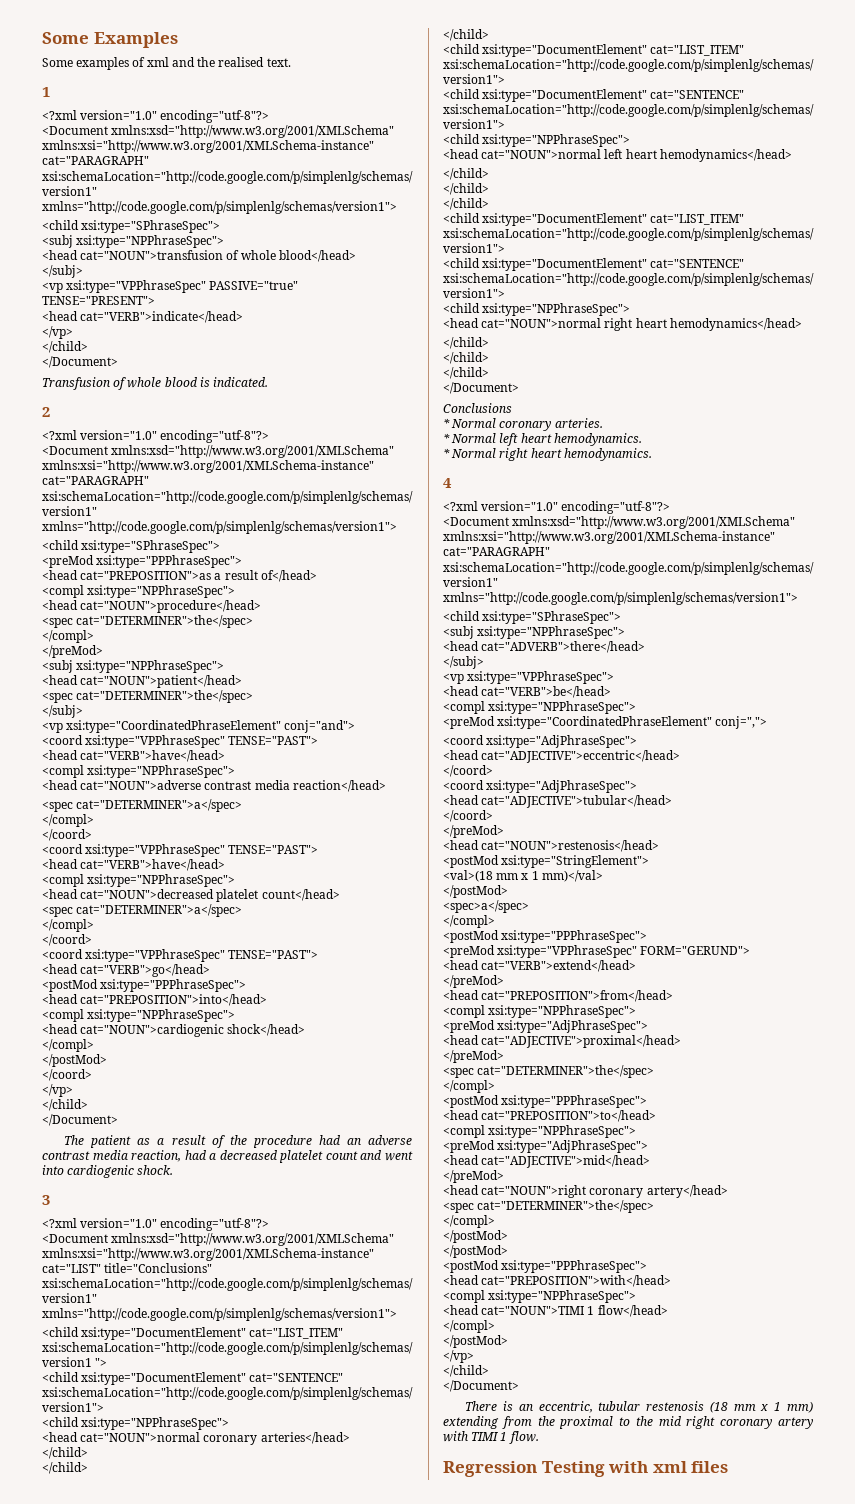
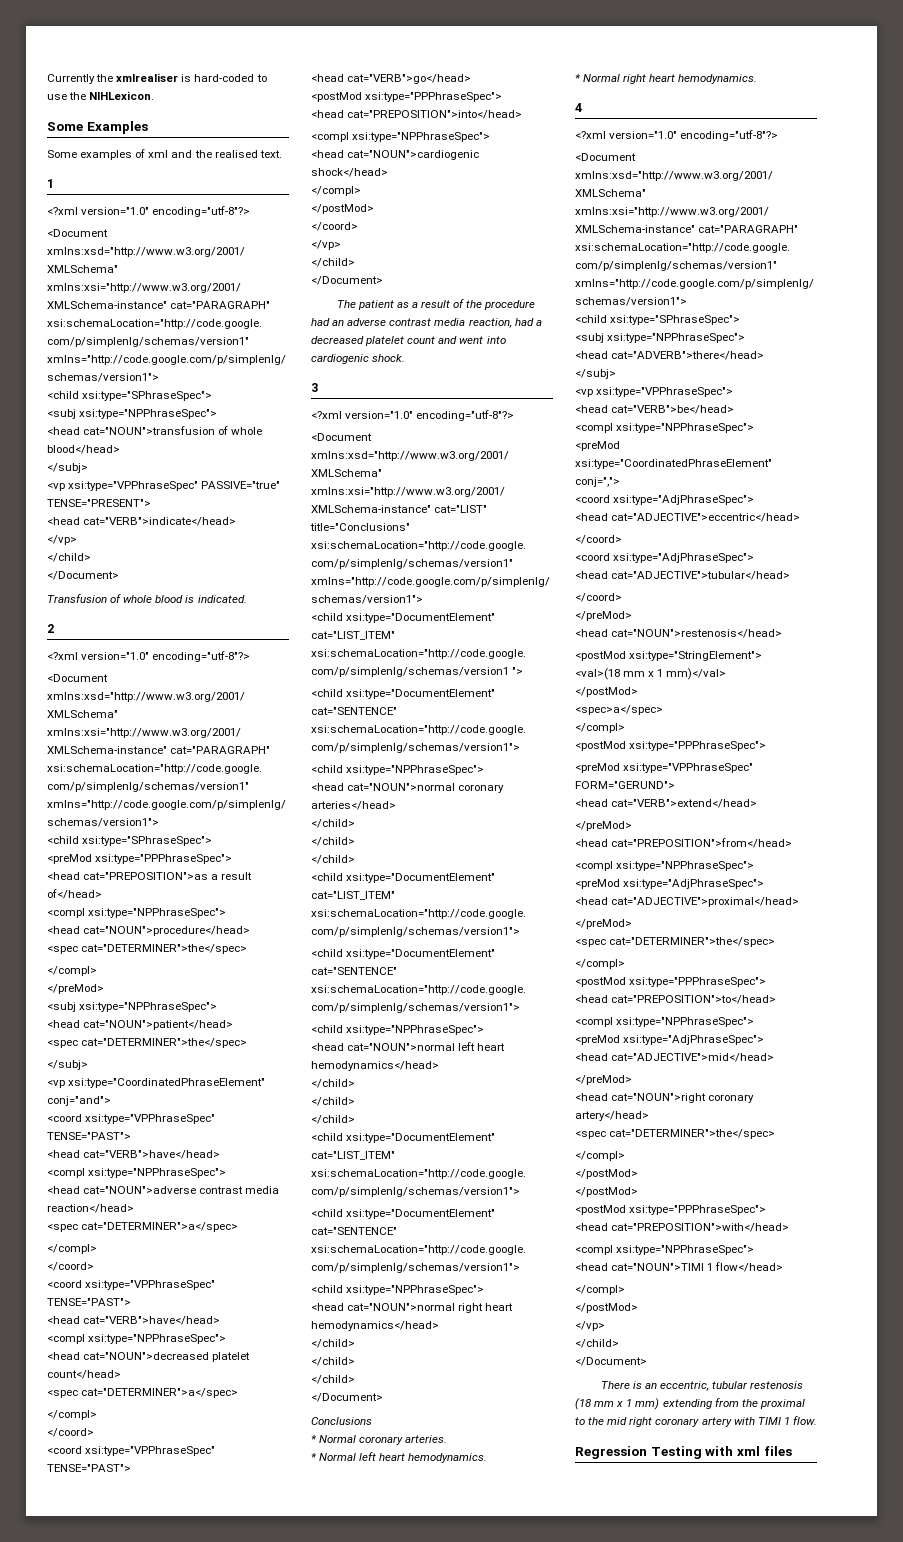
(42, 38) none -> [47,73,267,84] [47,91,155,100] Currently the xmlrealiser is hard-coded to use the NIHLexicon. //

